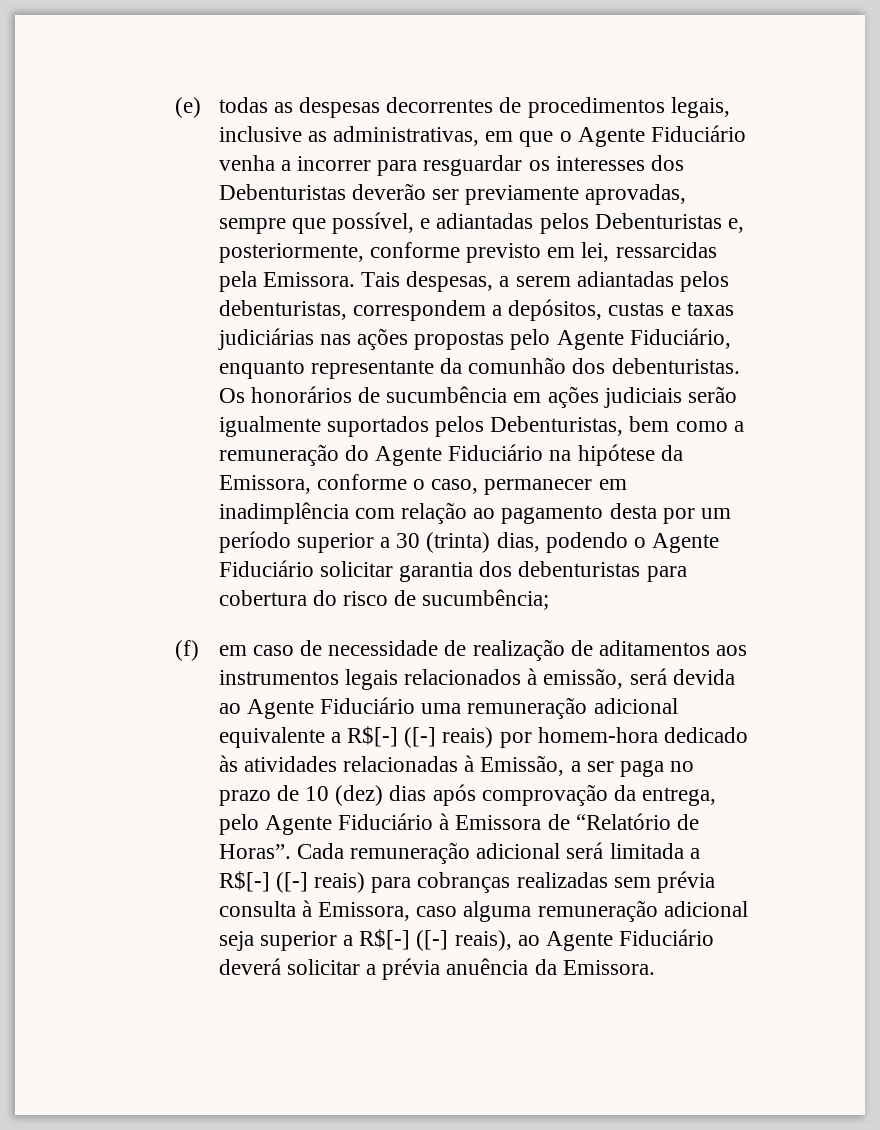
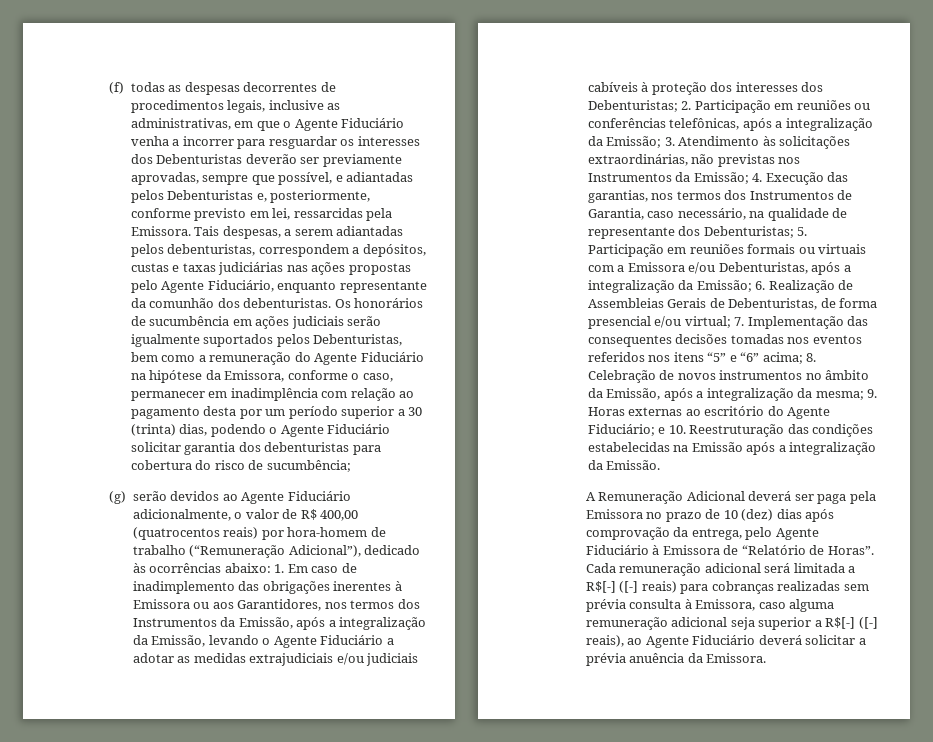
[174,97,201,118] (e) -> [109,82,125,94] (f)
[174,639,748,661] [218,668,735,690] [218,697,678,719] [218,726,749,748] [218,755,665,777] (f) em caso de necessidade de realização de aditamentos aos instrumentos legais relacionados à emissão, será devida ao Agente Fiduciário uma remuneração adicional equivalente a R$[-] ([-] reais) por homem-hora dedicado às atividades relacionadas à Emissão, a ser paga -> [109,491,351,504] [132,509,359,521] [132,527,386,540] [132,545,421,558] [132,563,357,573] [132,581,402,594] [132,599,420,611] [132,617,427,630] [132,635,394,648] [132,653,419,666] [587,82,824,95] [587,100,871,113] [587,118,873,131] [587,136,851,149] [587,154,801,167] [587,172,849,185] [587,190,853,203] [587,208,848,221] [587,226,808,239] [587,244,867,257] [587,262,851,275] [587,280,854,293] [587,298,878,310] [587,316,869,329] [587,334,862,347] [587,352,817,364] [587,370,870,383] [587,388,878,401] [587,406,831,419] [587,424,874,437] [587,442,877,455] [587,460,661,470] [585,491,876,504] [585,509,643,519] (g) serão devidos ao Agente Fiduciário adicionalmente, o valor de R$ 400,00 (quatrocentos reais) por hora-homem de trabalho (“Remuneração Adicional”), dedicado às ocorrências abaixo: 1. Em caso de inadimplemento das obrigações inerentes à Emissora ou aos Garantidores, nos termos dos Instrumentos da Emissão, após a integralização da Emissão, levando o Agente Fiduciário a adotar as medidas extrajudiciais e/ou judiciais cabíveis à proteção dos interesses dos Debenturistas; 2. Participação em reuniões ou conferências telefônicas, após a integralização da Emissão; 3. Atendimento às solicitações extraordinárias, não previstas nos Instrumentos da Emissão; 4. Execução das garantias, nos termos dos Instrumentos de Garantia, caso necessário, na qualidade de representante dos Debenturistas; 5. Participação em reuniões formais ou virtuais com a Emissora e/ou Debenturistas, após a integralização da Emissão; 6. Realização de Assembleias Gerais de Debenturistas, de forma presencial e/ou virtual; 7. Implementação das consequentes decisões tomadas nos eventos referidos nos itens “5” e “6” acima; 8. Celebração de novos instrumentos no âmbito da Emissão, após a integralização da mesma; 9. Horas externas ao escritório do Agente Fiduciário; e 10. Reestruturação das condições estabelecidas na Emissão após a integralização da Emissão. // A Remuneração Adicional deverá ser paga pela Emissora

